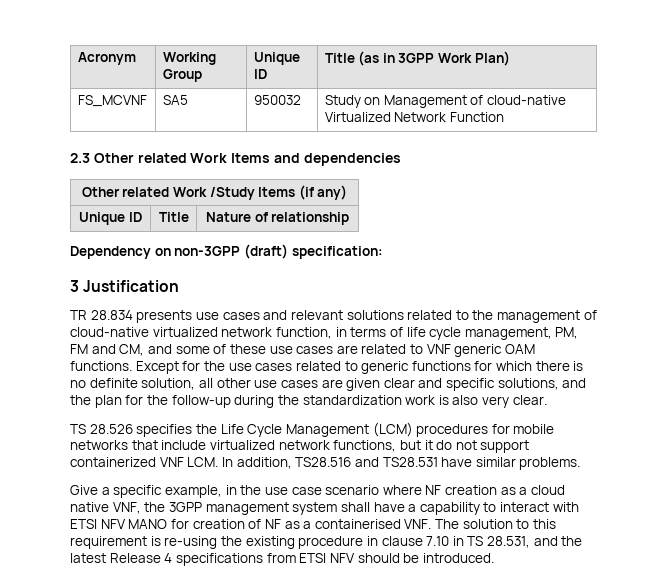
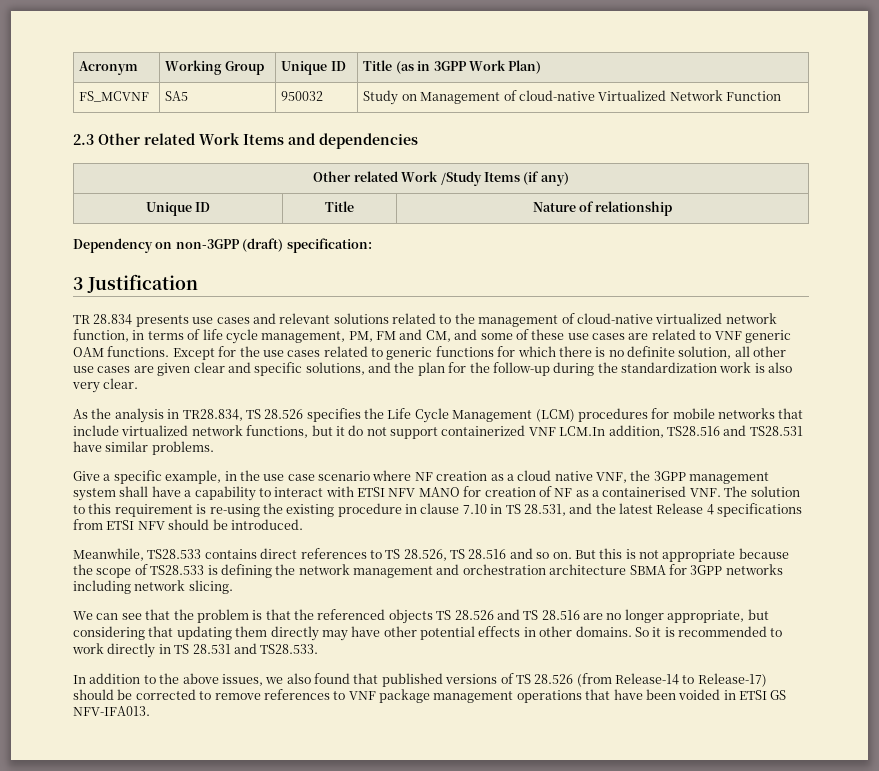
(547, 400) none -> [73,408,243,423] As the analysis in TR28.834,
[187,457,233,467] LCM. In -> [559,426,606,436] LCM.In
(494, 558) none -> [73,548,789,562] [73,564,783,578] [73,580,233,594] [73,609,769,624] [73,626,783,641] [72,643,319,658] [73,673,767,687] [73,689,787,703] [73,706,150,716] // Meanwhile, TS28.533 contains direct references to TS 28.526, TS 28.516 and so on. But this is not appropriate because the scope of TS28.533 is defining the network management and orchestration architecture SBMA for 3GPP networks including network slicing. // We can see that the problem is that the referenced objects TS 28.526 and TS 28.516 are no longer appropriate, but considering that updating them directly may have other potential effects in other domains. So it is recommended to work directly in TS 28.531 and TS28.533. // In addition to the above issues, we also found that published versions of TS 28.526 (from Release-14 to Release-17) should be corrected to remove references to VNF package management operations that have been voided in ETSI GS NFV-IFA013.

